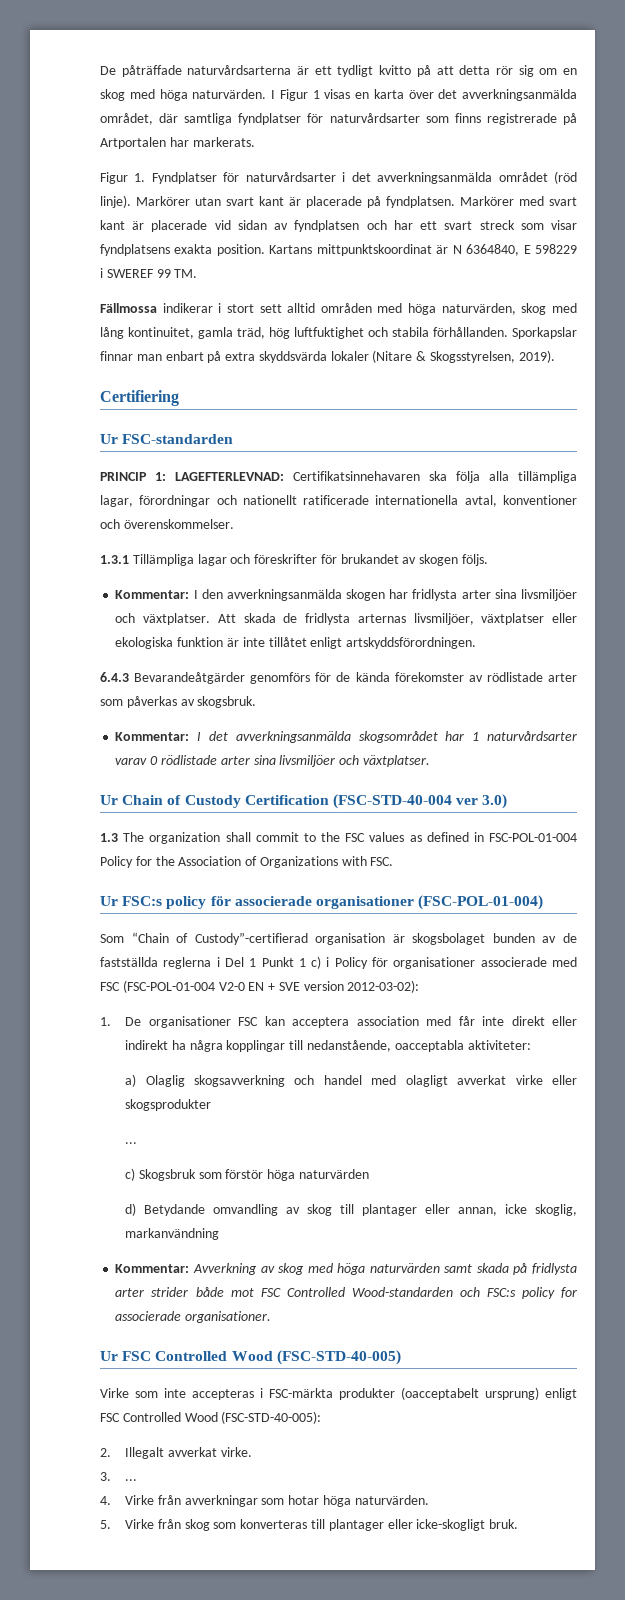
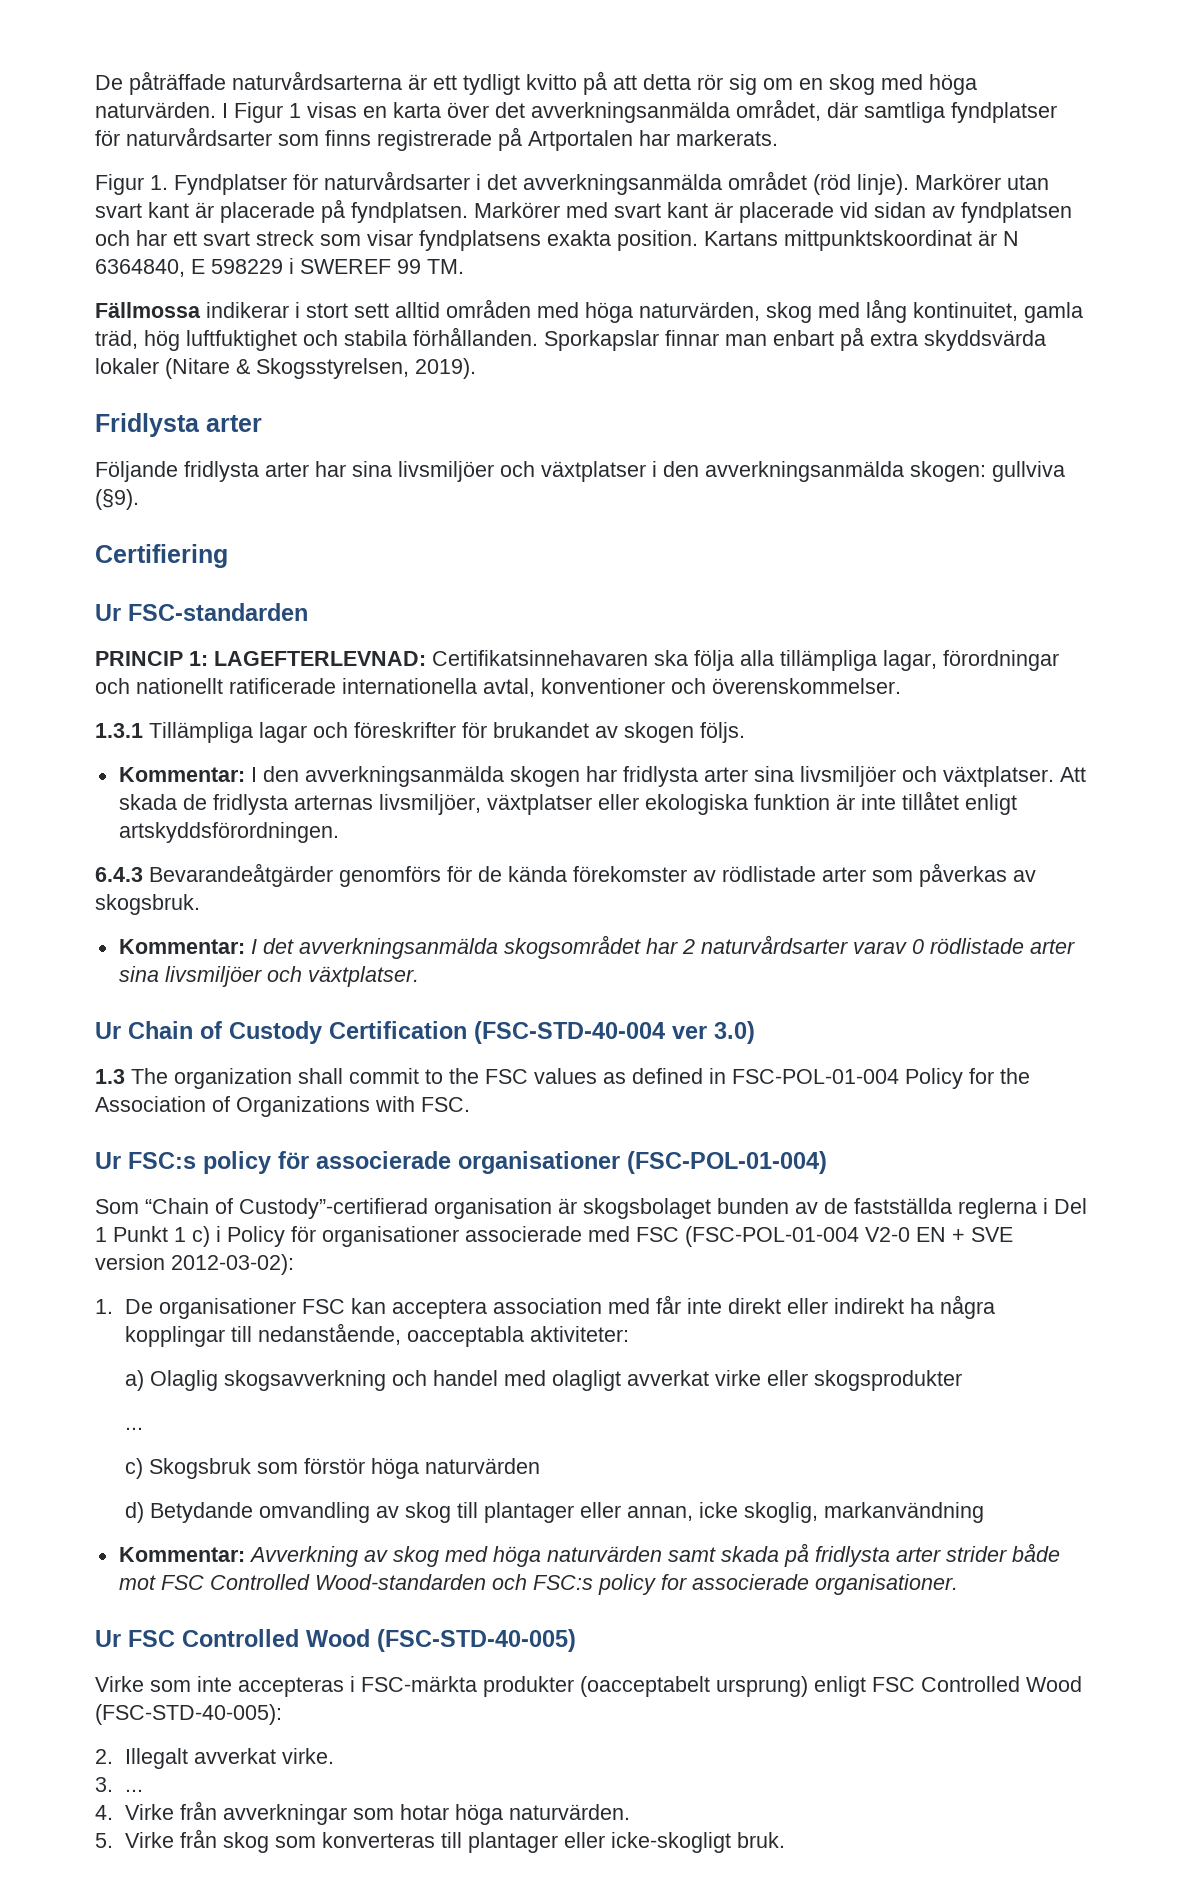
(555, 356) none -> [95,413,262,437] [95,461,1065,482] [95,489,139,510] // Fridlysta arter // Följande fridlysta arter har sina livsmiljöer och växtplatser i den avverkningsanmälda skogen: gullviva (§9).
[472,732,480,741] 1 -> [681,939,695,954] 2

